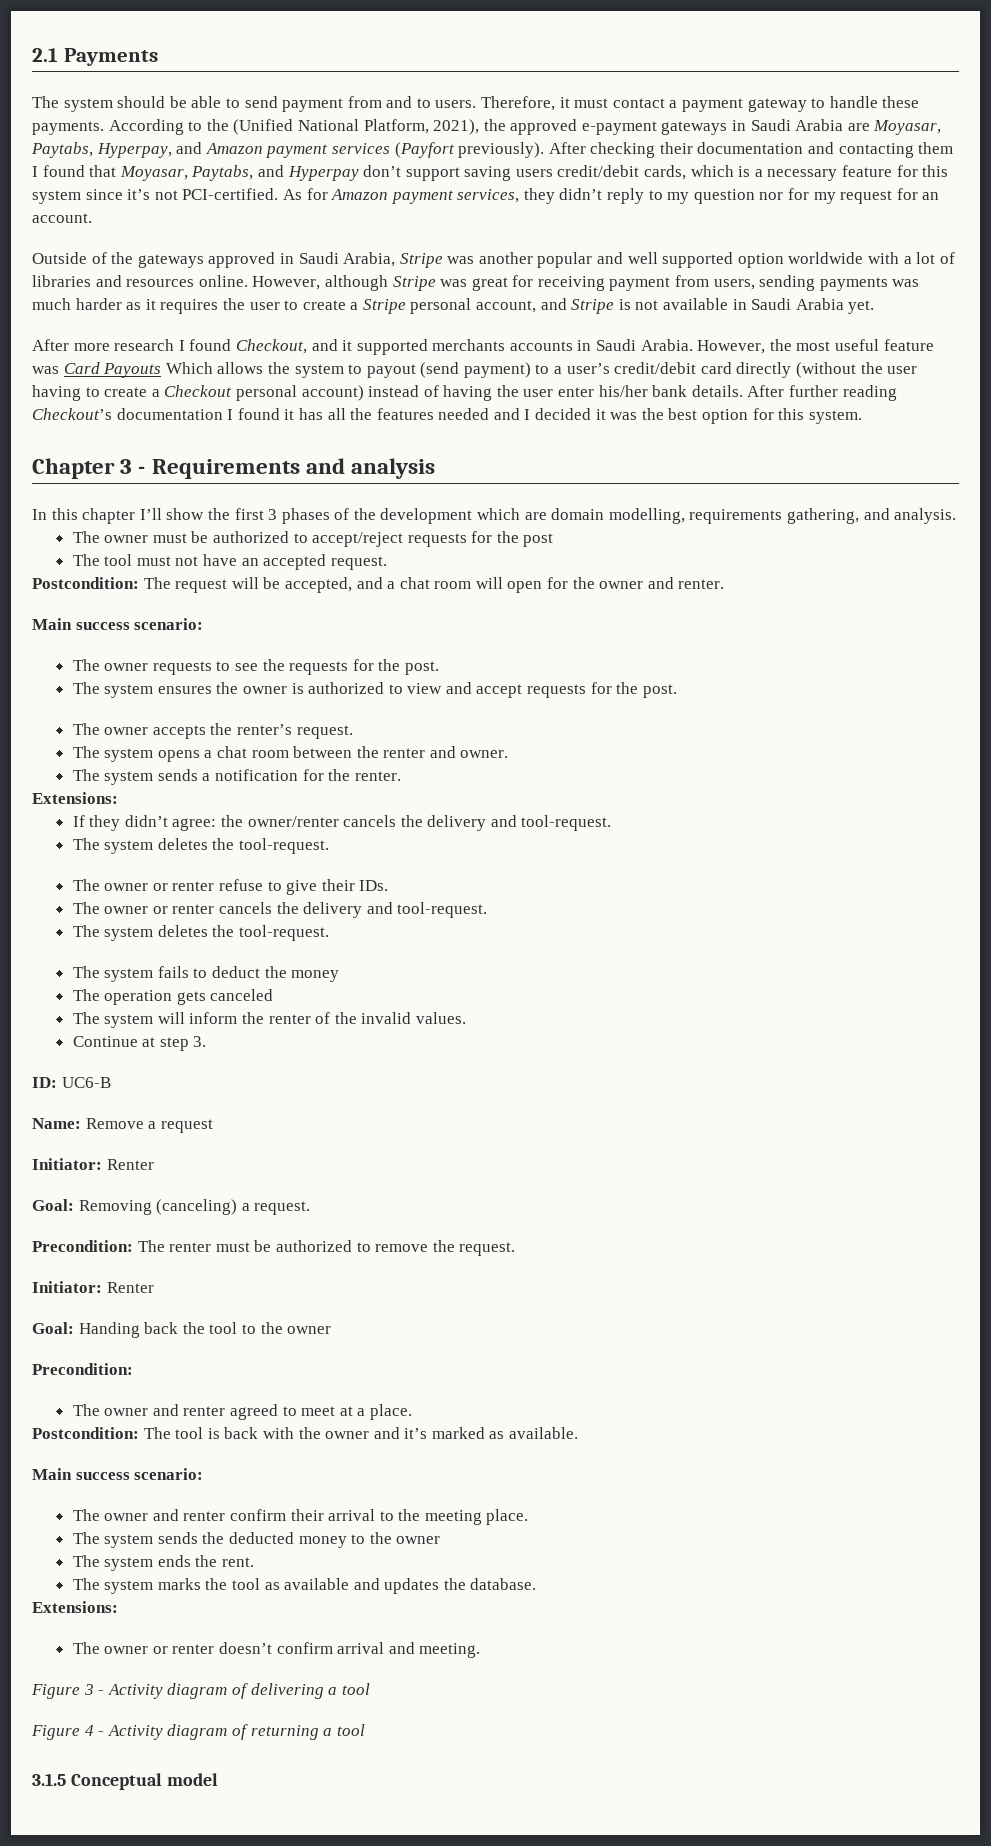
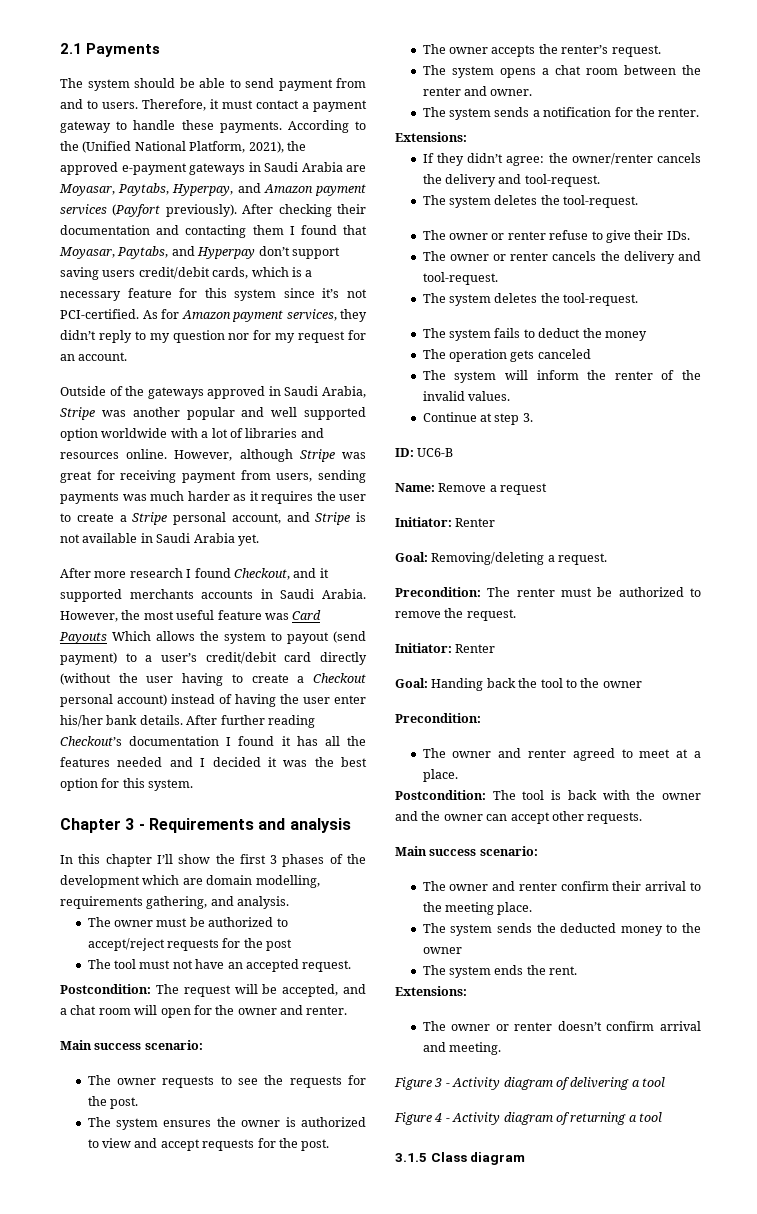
[78,1199,238,1215] Removing (canceling) -> [431,552,545,565] Removing/deleting
[404,1427,579,1439] it’s marked as available. -> [421,811,643,824] the owner can accept other requests.
[72,1578,537,1594] // The system marks the tool as available and updates the database. -> (578, 970) none
[70,1773,218,1790] Conceptual model -> [430,1152,526,1165] Class diagram

